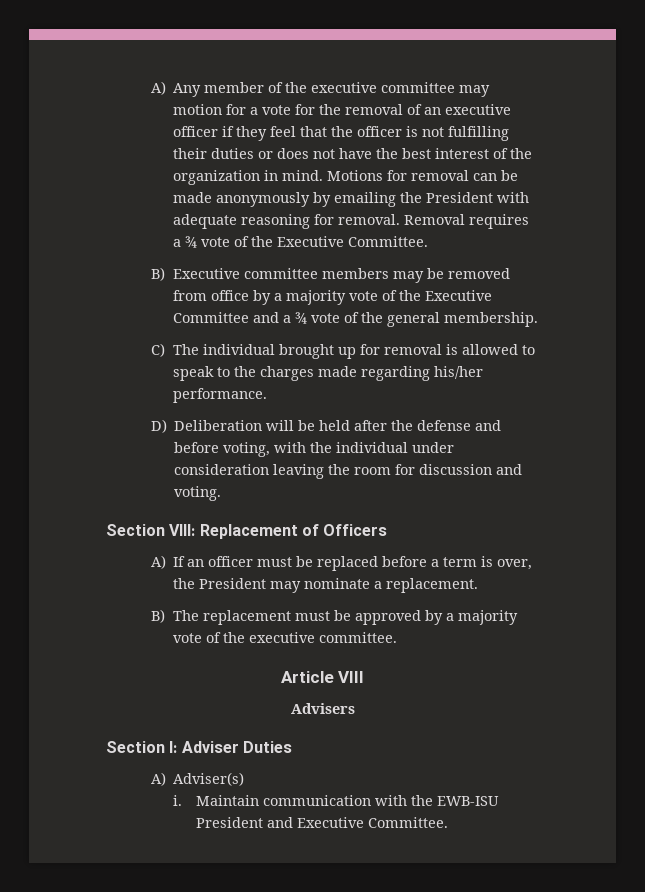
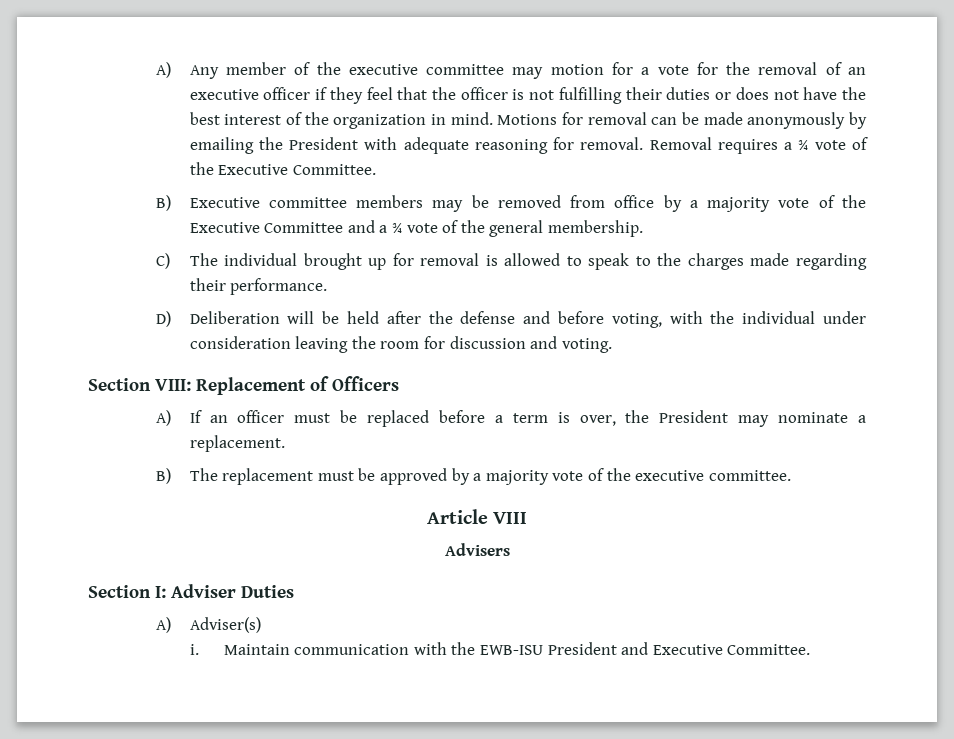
[434,366,484,379] his/her -> [189,278,226,291] their

